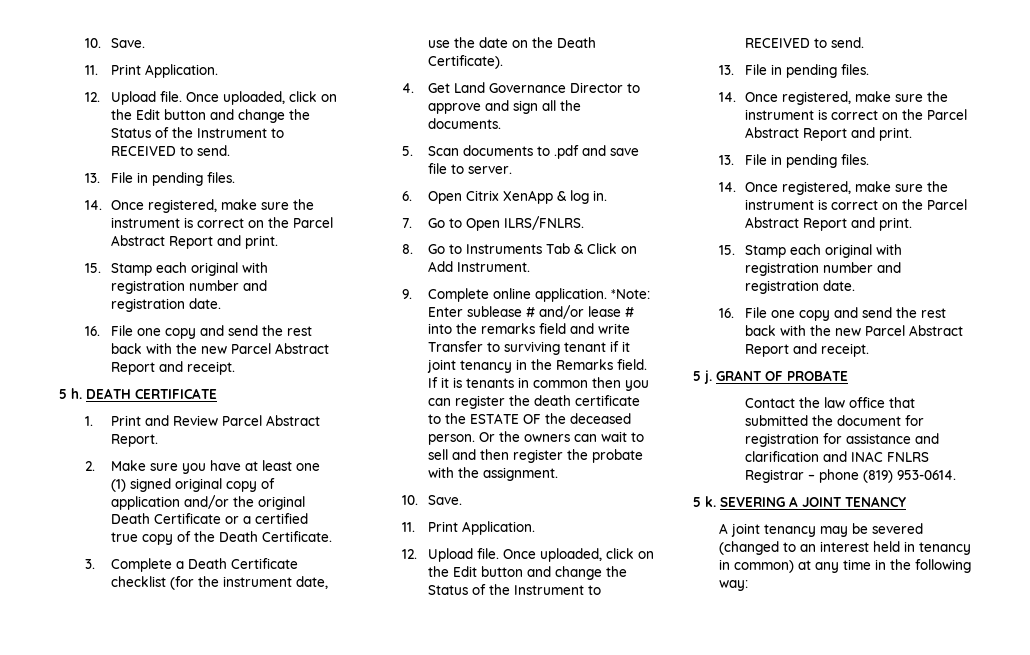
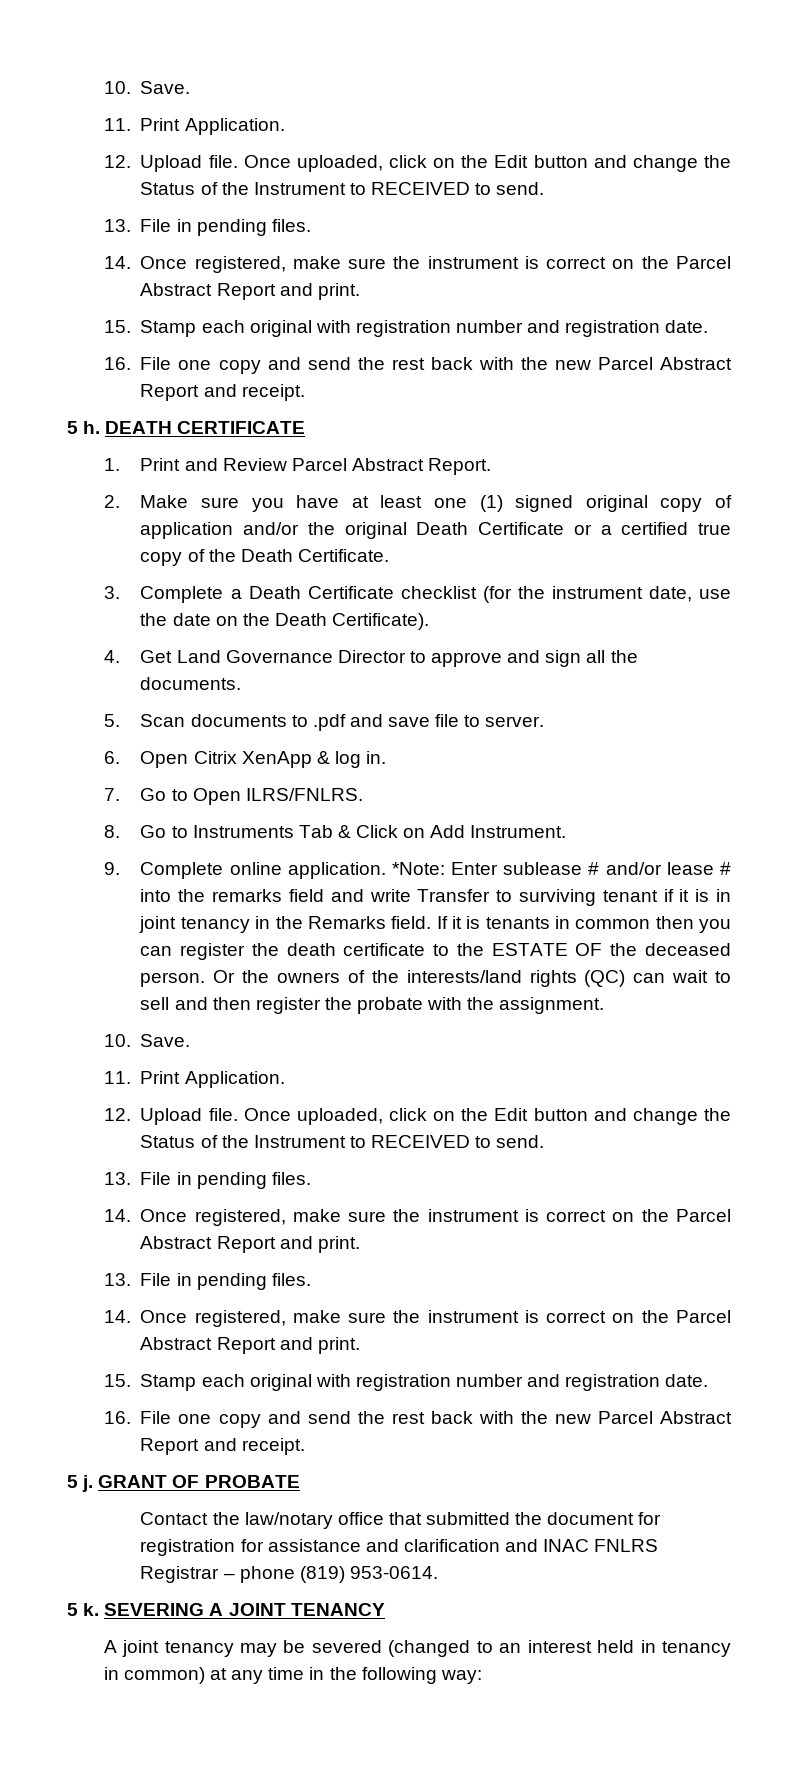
(630, 346) none -> [695,889,731,902] is in
(570, 438) none -> [347,970,626,987] of the interests/land rights (QC)
[823,397,845,408] law -> [244,1512,333,1529] law/notary

